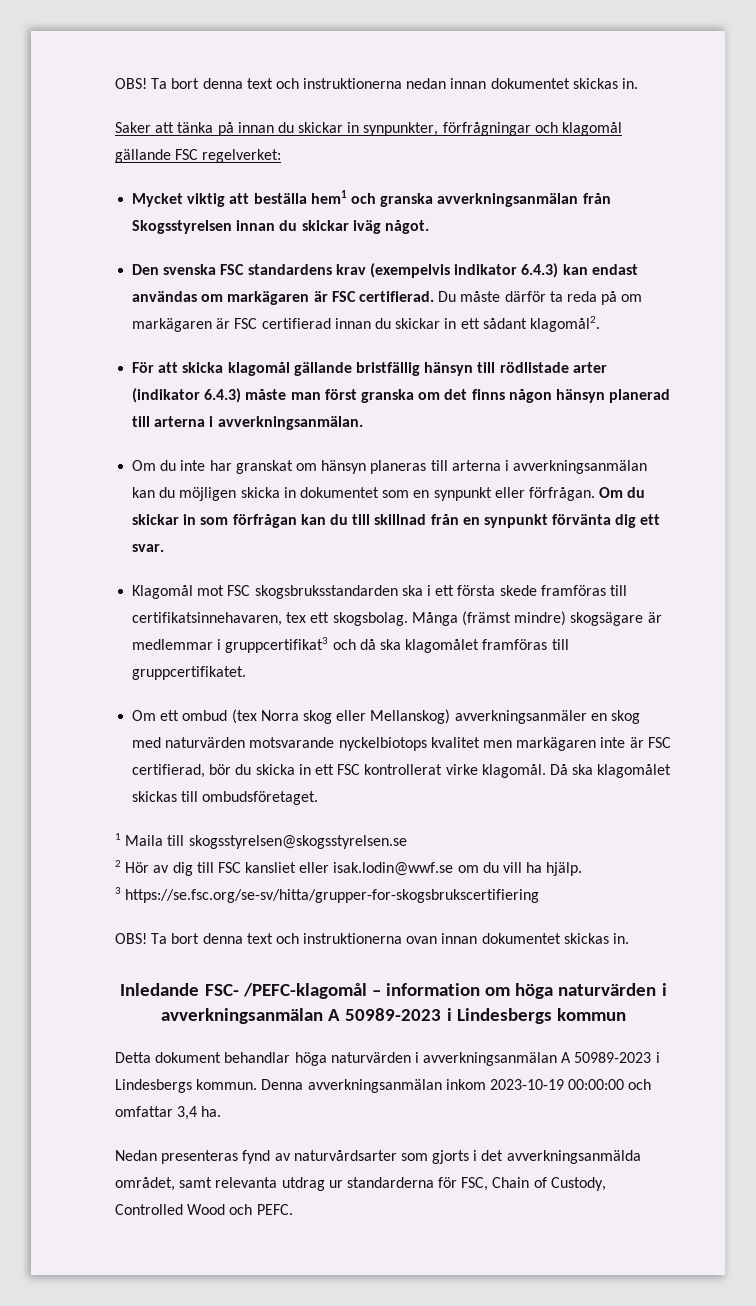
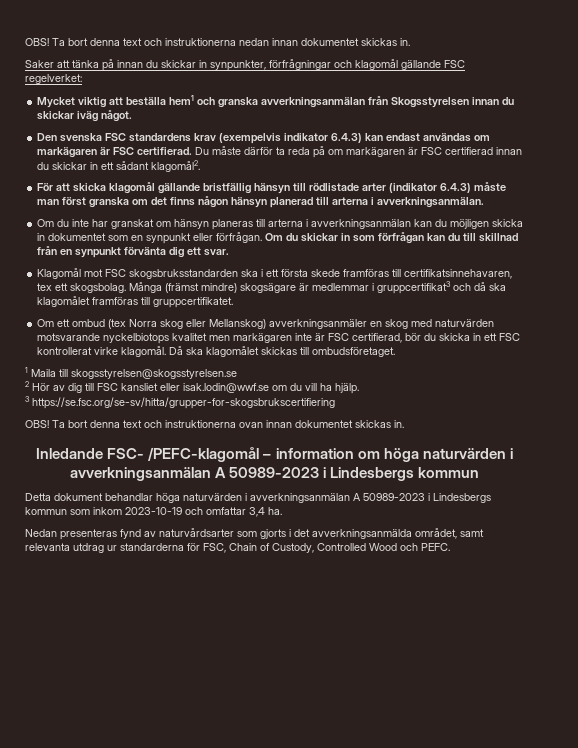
[196,1079,442,1093] kommun. Denna avverkningsanmälan -> [25,507,90,515] kommun som
[568,1079,625,1090] 00:00:00 -> (182, 511) none

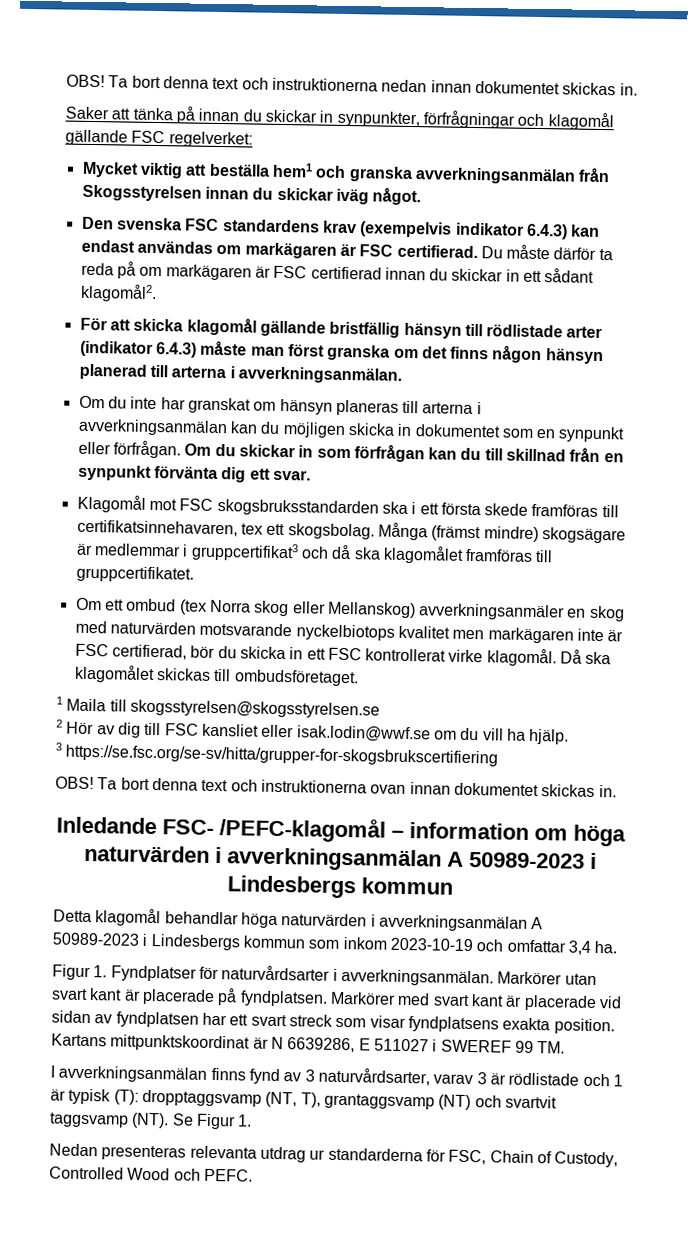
[54,493,103,501] dokument -> [95,908,162,927] klagomål
[25,528,484,540] Nedan presenteras fynd av naturvårdsarter som gjorts i det avverkningsanmälda området, samt -> [52,964,597,987] [51,988,622,1012] [51,1010,615,1035] [51,1033,566,1054] [50,1065,623,1087] [50,1088,557,1111] [49,1112,253,1130] [49,1143,187,1161] Figur 1. Fyndplatser för naturvårdsarter i avverkningsanmälan. Markörer utan svart kant är placerade på fyndplatsen. Markörer med svart kant är placerade vid sidan av fyndplatsen har ett svart streck som visar fyndplatsens exakta position. Kartans mittpunktskoordinat är N 6639286, E 511027 i SWEREF 99 TM. // I avverkningsanmälan finns fynd av 3 naturvårdsarter, varav 3 är rödlistade och 1 är typisk (T): dropptaggsvamp (NT, T), grantaggsvamp (NT) och svartvit taggsvamp (NT). Se Figur 1. // Nedan presenteras

